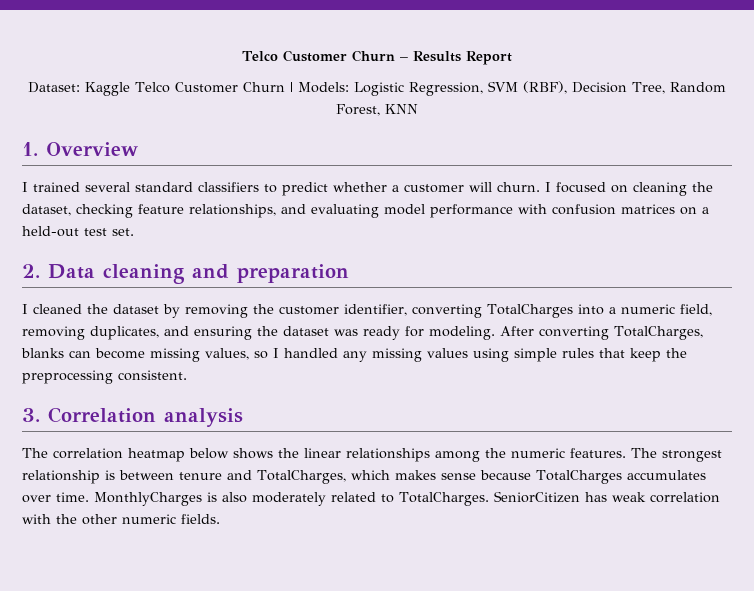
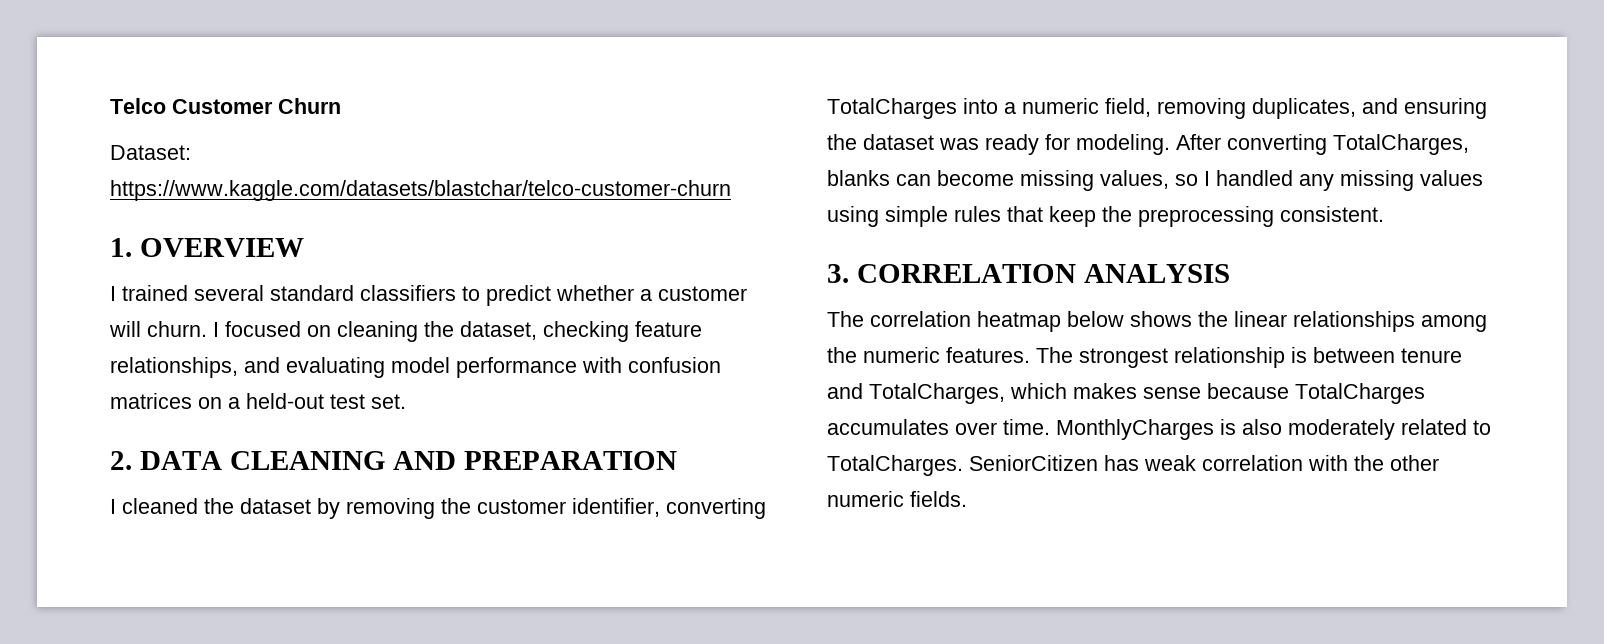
[242,50,512,65] [28,81,726,96] [336,104,418,116] Telco Customer Churn – Results Report // Dataset: Kaggle Telco Customer Churn | Models: Logistic Regression, SVM (RBF), Decision Tree, Random Forest, KNN -> [110,98,341,114] [110,145,191,160] [110,180,731,201] Telco Customer Churn // Dataset: https://www.kaggle.com/datasets/blastchar/telco-customer-churn
[46,142,138,156] Overview -> [139,238,304,257] OVERVIEW
[48,264,349,284] Data cleaning and preparation -> [139,451,678,470] DATA CLEANING AND PREPARATION
[48,407,243,427] Correlation analysis -> [856,264,1230,283] CORRELATION ANALYSIS

